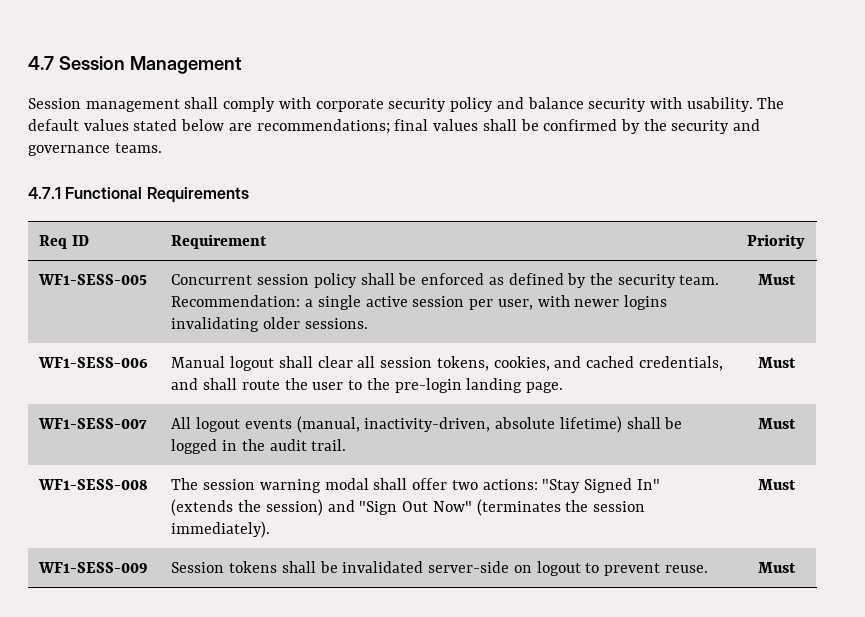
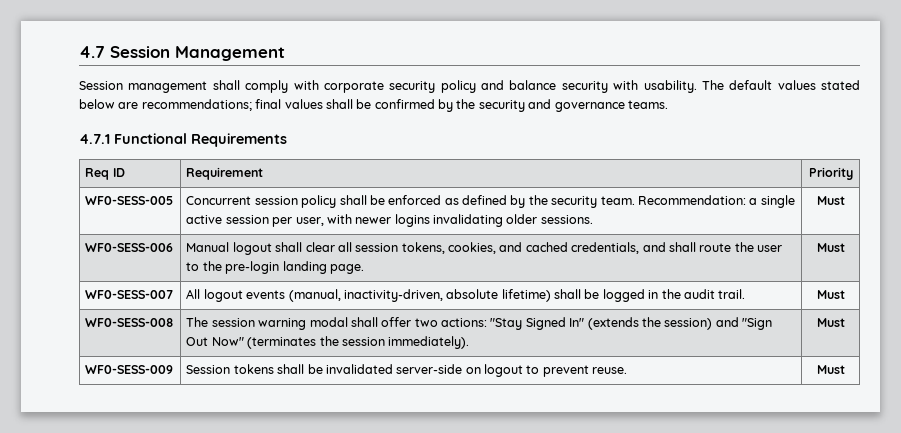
[38,274,148,285] WF1-SESS-005 -> [85,196,174,205] WF0-SESS-005
[38,357,149,368] WF1-SESS-006 -> [85,243,174,252] WF0-SESS-006
[38,418,148,429] WF1-SESS-007 -> [85,290,174,299] WF0-SESS-007
[38,479,149,490] WF1-SESS-008 -> [85,318,174,327] WF0-SESS-008
[38,562,149,573] WF1-SESS-009 -> [85,365,174,374] WF0-SESS-009

